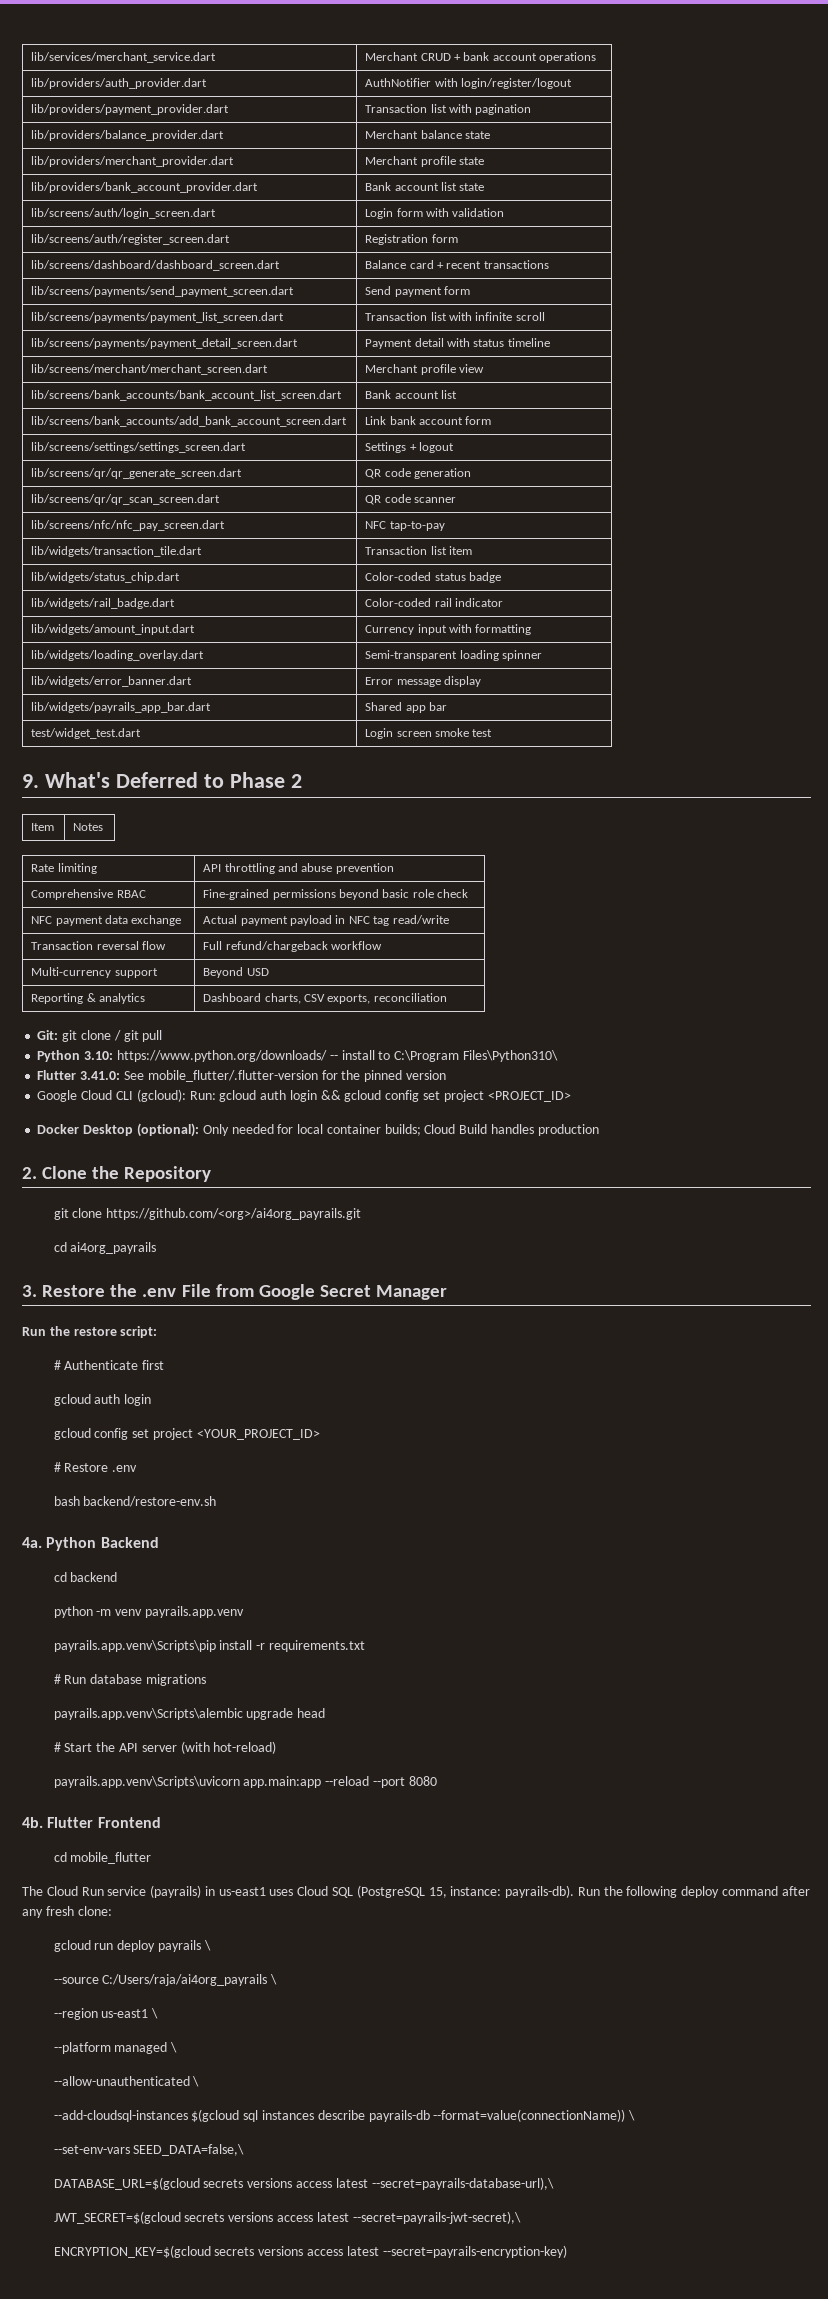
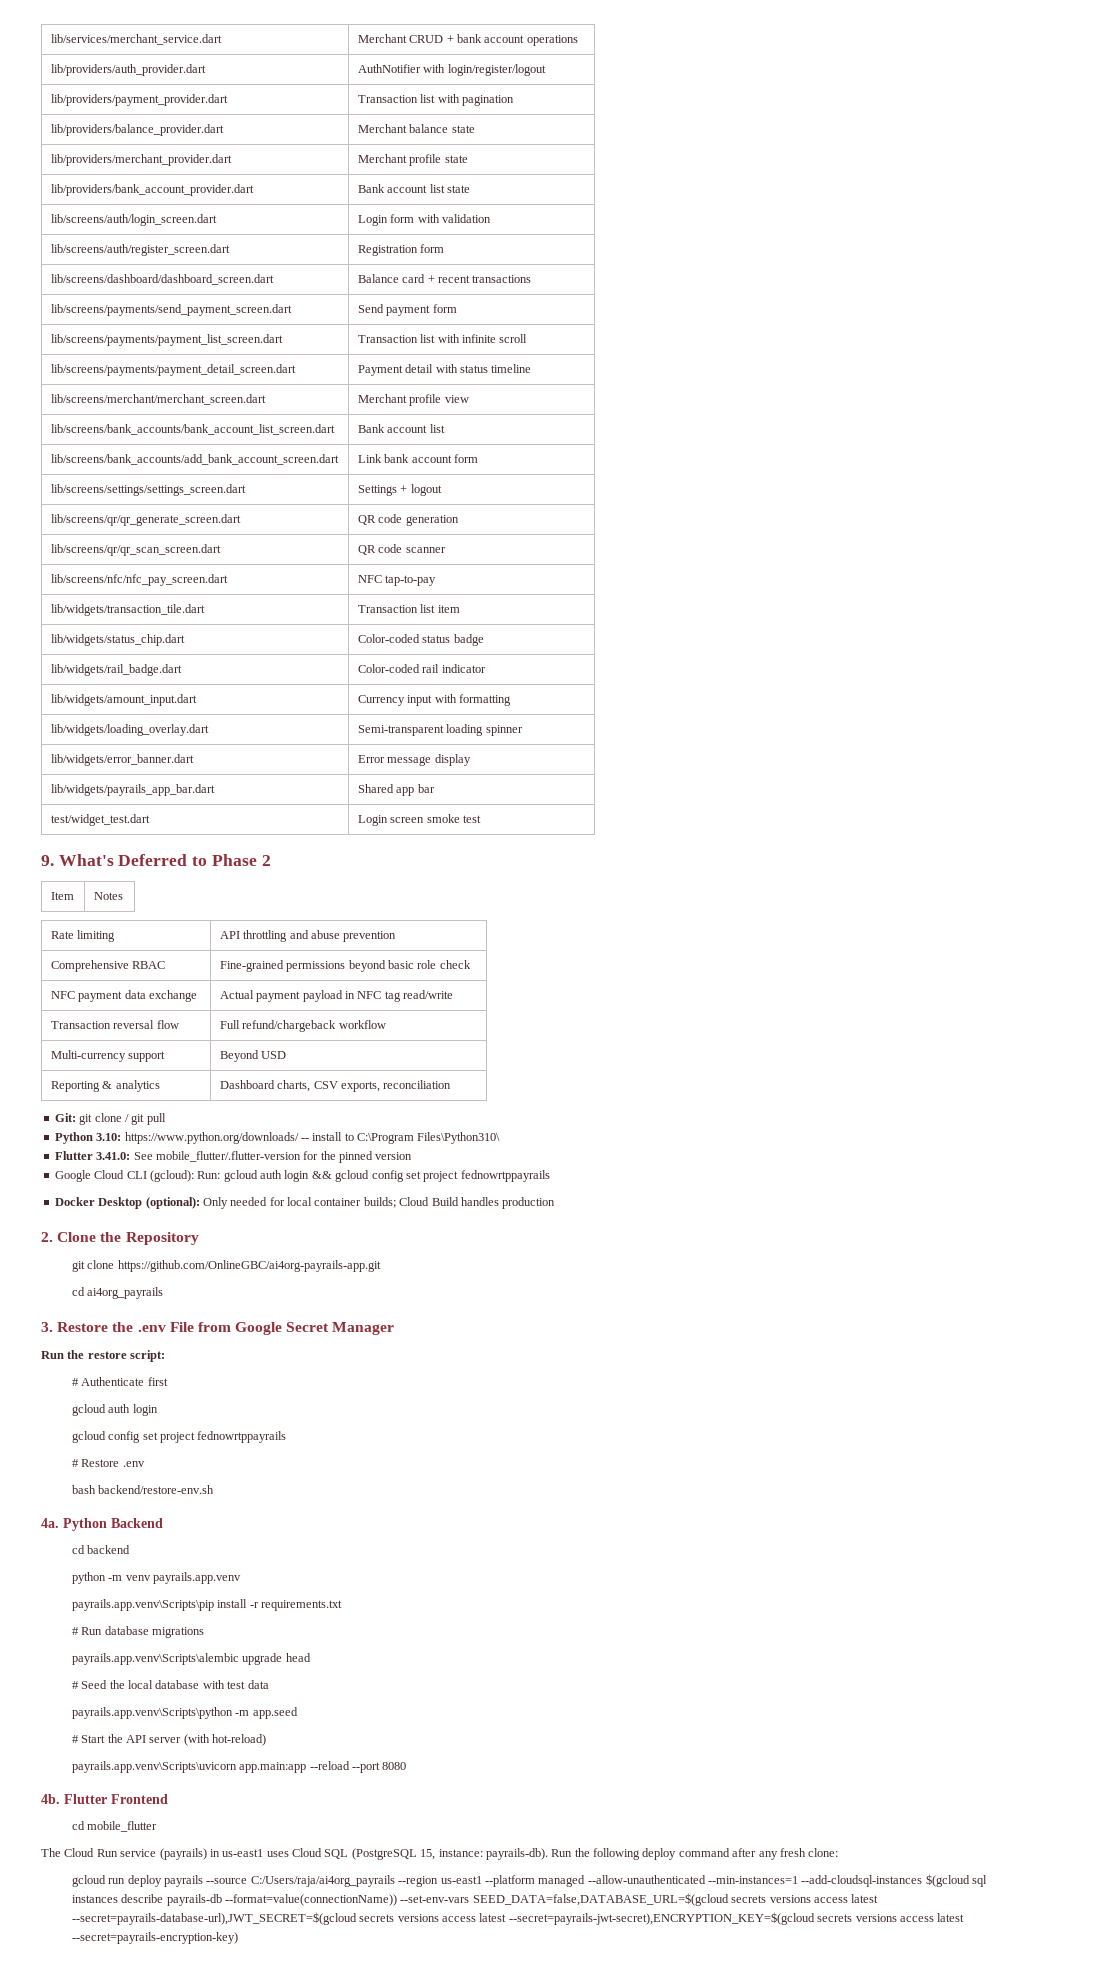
[487,1091,571,1102] <PROJECT_ID> -> [460,1170,550,1182] fednowrtppayrails
[106,1208,362,1220] https://github.com/<org>/ai4org_payrails.git -> [117,1260,381,1272] https://github.com/OnlineGBC/ai4org-payrails-app.git
[196,1429,320,1440] <YOUR_PROJECT_ID> -> [197,1431,287,1443] fednowrtppayrails
(326, 1713) none -> [71,1680,269,1689] [71,1707,298,1719] // # Seed the local database with test data // payrails.app.venv\Scripts\python -m app.seed
[203,1940,211,1951] \ // -> (204, 1881) none
[270,1974,278,1985] \ // -> (395, 1881) none
[151,2008,159,2019] \ // -> (482, 1880) none
[170,2042,178,2053] [53,2076,200,2087] \ // --allow-unauthenticated \ // -> [587,1875,799,1884] --allow-unauthenticated --min-instances=1
[628,2110,636,2121] [53,2144,245,2156] [53,2177,554,2190] [53,2211,521,2224] [53,2245,211,2258] \ // --set-env-vars SEED_DATA=false,\ // DATABASE_URL=$(gcloud secrets versions access latest --secret=payrails-database-url),\ // JWT_SECRET=$(gcloud secrets versions access latest --secret=payrails-jwt-secret),\ // ENCRYPTION_KEY=$(gcloud -> [400,1893,879,1906] [71,1912,815,1925] --set-env-vars SEED_DATA=false,DATABASE_URL=$(gcloud secrets versions access latest --secret=payrails-database-url),JWT_SECRET=$(gcloud secrets versions access latest --secret=payrails-jwt-secret),ENCRYPTION_KEY=$(gcloud

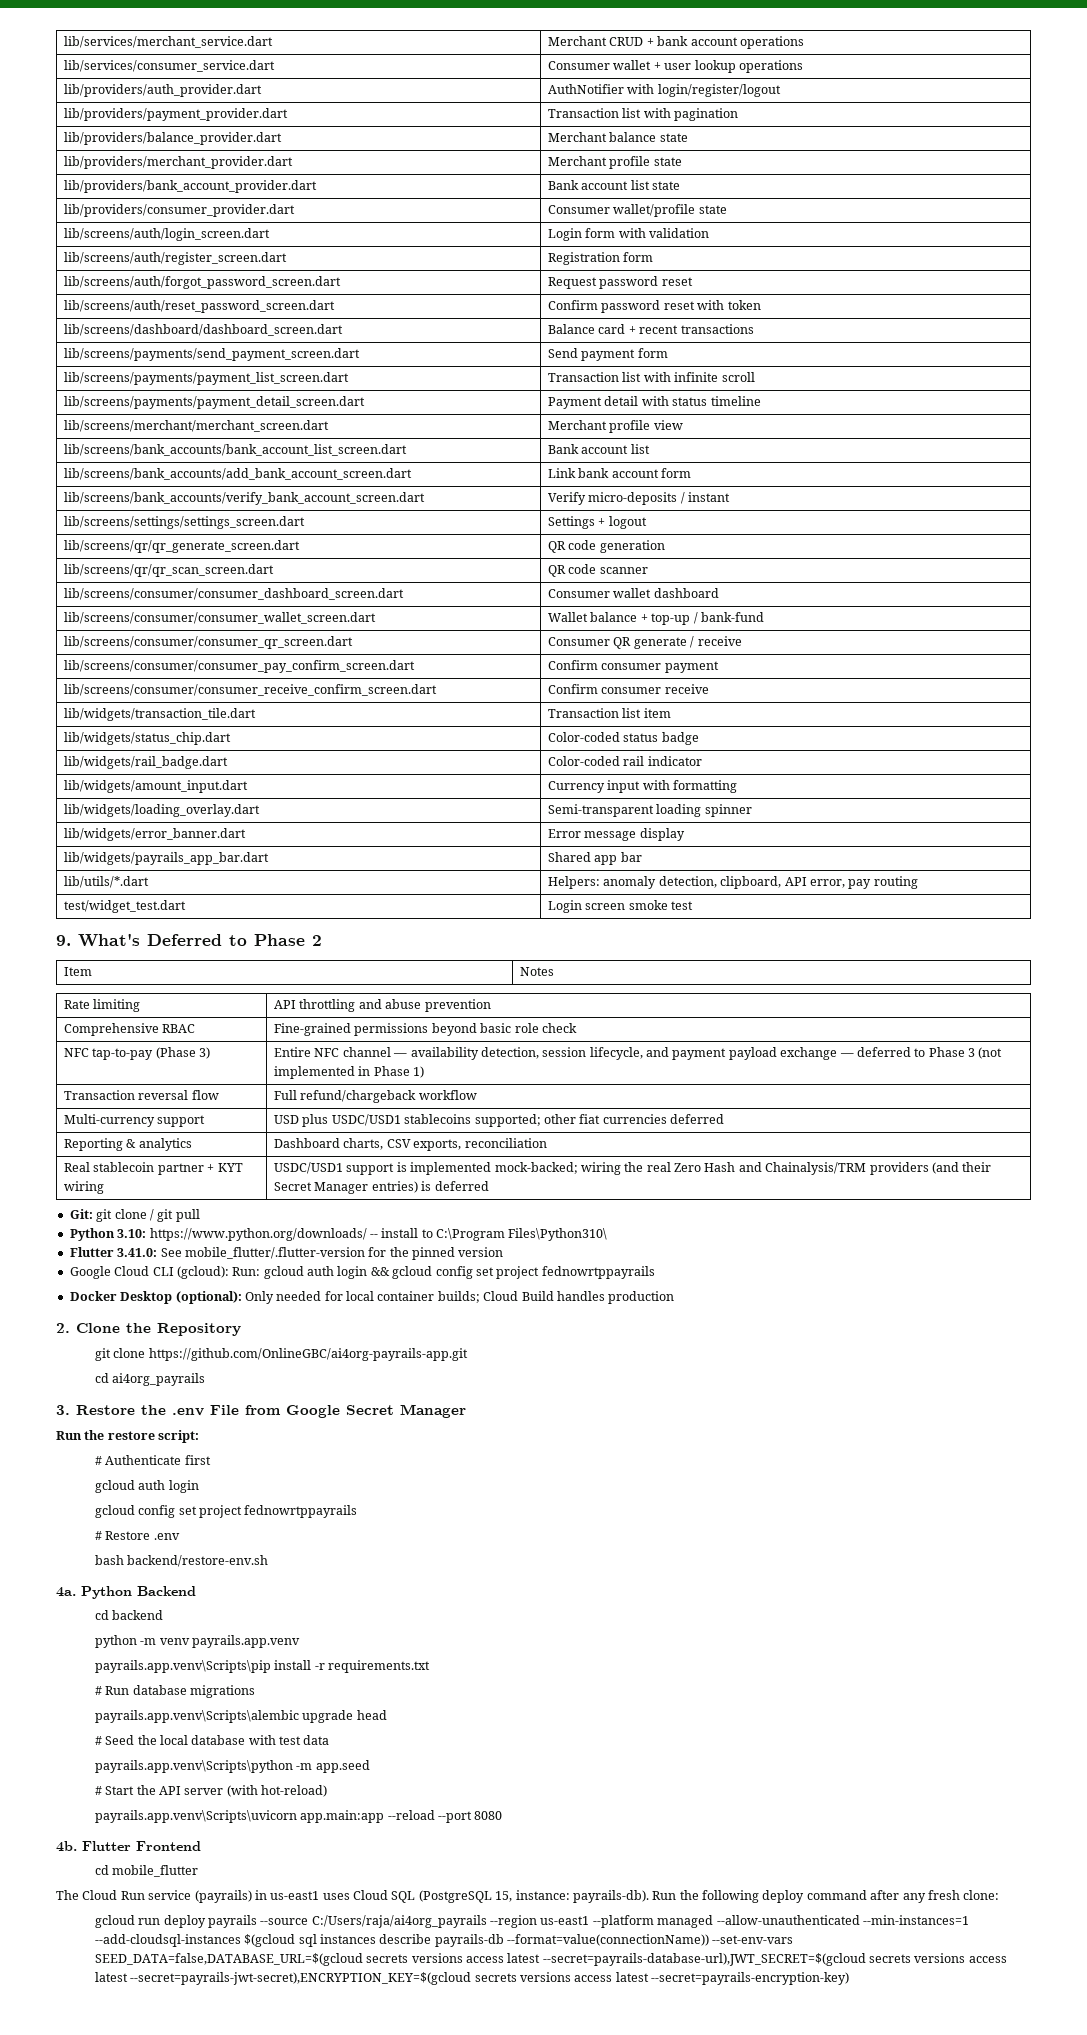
(578, 40) none -> [64,60,276,72] [548,60,803,73] // lib/services/consumer_service.dart | Consumer wallet + user lookup operations
(470, 189) none -> [64,204,296,217] [548,204,727,217] // lib/providers/consumer_provider.dart | Consumer wallet/profile state
(445, 248) none -> [64,276,342,289] [548,276,693,289] [64,300,336,313] [548,300,761,313] // lib/screens/auth/forgot_password_screen.dart | Request password reset // lib/screens/auth/reset_password_screen.dart | Confirm password reset with token
(478, 458) none -> [64,492,426,505] [548,492,731,505] // lib/screens/bank_accounts/verify_bank_account_screen.dart | Verify micro-deposits / instant
[50,574,228,586] [357,575,437,586] lib/screens/nfc/nfc_pay_screen.dart | NFC tap-to-pay -> [64,588,405,600] [548,588,719,598] [64,612,377,624] [548,612,764,625] [64,636,354,649] [548,636,742,649] [64,660,416,673] [548,660,719,673] [64,684,438,696] [548,684,709,694] lib/screens/consumer/consumer_dashboard_screen.dart | Consumer wallet dashboard // lib/screens/consumer/consumer_wallet_screen.dart | Wallet balance + top-up / bank-fund // lib/screens/consumer/consumer_qr_screen.dart | Consumer QR generate / receive // lib/screens/consumer/consumer_pay_confirm_screen.dart | Confirm consumer payment // lib/screens/consumer/consumer_receive_confirm_screen.dart | Confirm consumer receive
(435, 788) none -> [64,876,150,888] [548,876,918,889] // lib/utils/*.dart | Helpers: anomaly detection, clipboard, API error, pay routing
[78,990,197,1002] [219,990,454,1002] payment data exchange | Actual payment payload in NFC tag read/write -> [92,1047,211,1060] [274,1047,1003,1060] [274,1066,425,1079] tap-to-pay (Phase 3) | Entire NFC channel — availability detection, session lifecycle, and payment payload exchange — deferred to Phase 3 (not implemented in Phase 1)
[219,1050,259,1062] Beyond -> (206, 1121) none
(287, 1055) none -> [302,1114,725,1127] plus USDC/USD1 stablecoins supported; other fiat currencies deferred
(452, 1084) none -> [64,1162,243,1175] [64,1181,105,1194] [274,1162,992,1175] [274,1181,489,1194] // Real stablecoin partner + KYT wiring | USDC/USD1 support is implemented mock-backed; wiring the real Zero Hash and Chainalysis/TRM providers (and their Secret Manager entries) is deferred

